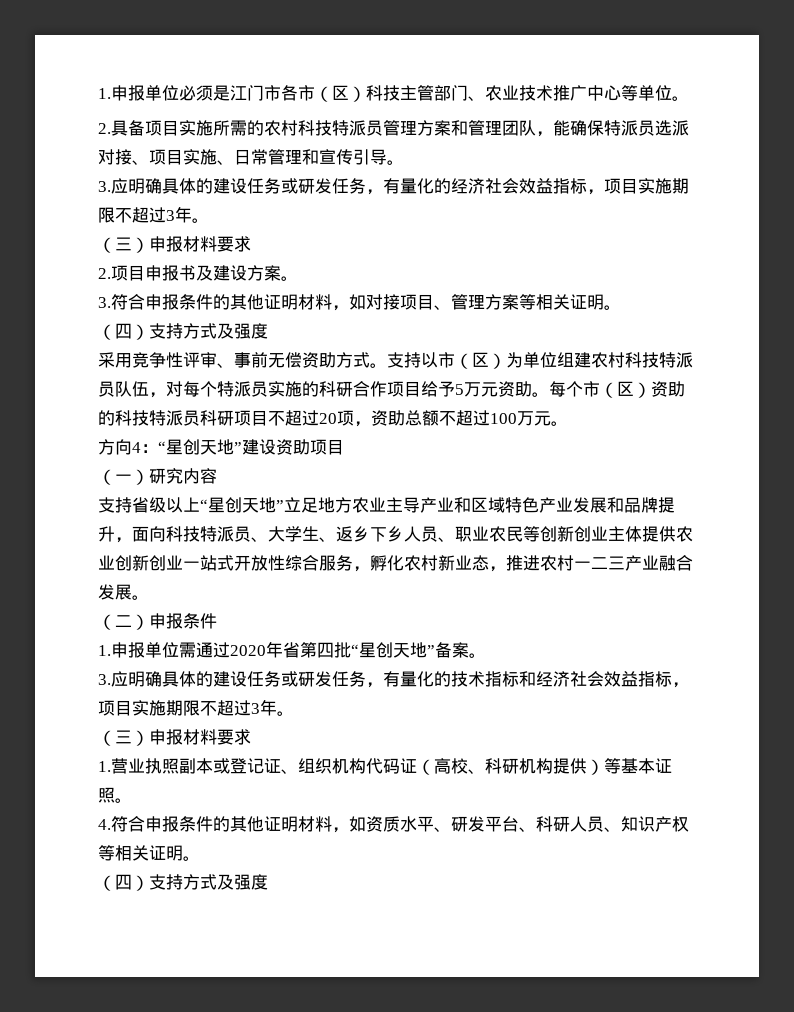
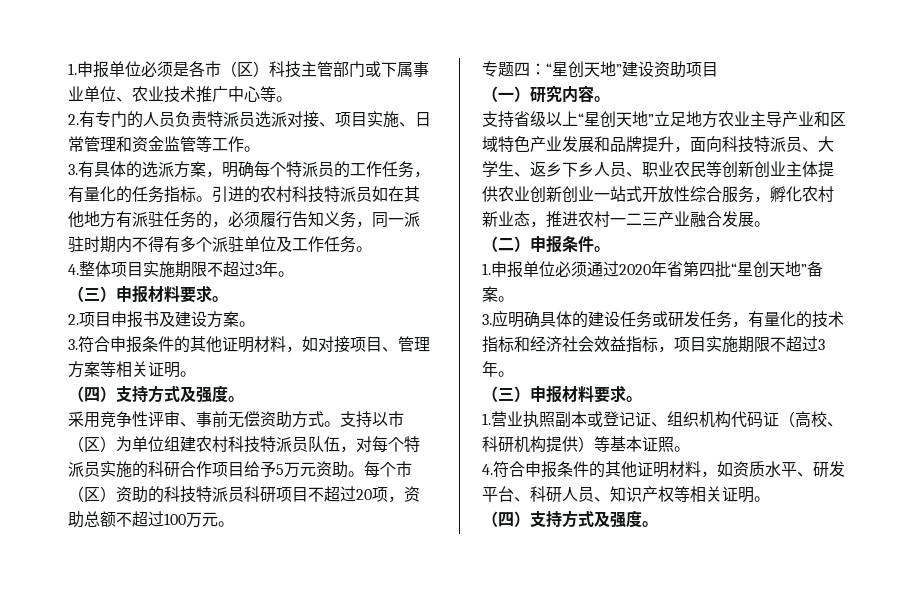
[230,85,281,101] 江门市 -> (189, 69) none
(468, 93) none -> [365,61,429,77] [68,86,116,102] 或下属事业单位
[638,85,689,101] [98,120,604,137] 单位。 // 2.具备项目实施所需的农村科技特派员管理方案和管理团队，能确保 -> [276,96,292,102] [68,111,207,128] 。 // 2.有专门的人员负责
[319,149,404,165] [98,178,604,195] 宣传引导。 // 3.应明确具体的建设任务或研发任务，有量化的经济社会效益指标， -> [132,136,260,152] [68,161,430,178] [68,186,420,203] [68,211,420,228] [68,236,372,253] [68,261,111,277] 资金监管等工作。 // 3.有具体的选派方案，明确每个特派员的工作任务，有量化的任务指标。引进的农村科技特派员如在其他地方有派驻任务的，必须履行告知义务，同一派驻时期内不得有多个派驻单位及工作任务。 // 4.整体
(251, 244) none -> [212,296,228,302] 。
(268, 331) none -> [228,396,244,402] 。
[98,439,141,455] 方向4 -> [482,61,530,77] 专题四
(217, 476) none -> [594,96,610,102] 。
[98,642,196,658] // 1.申报单位需 -> [594,246,610,252] [482,261,587,278] 。 // 1.申报单位必须
(251, 737) none -> [626,396,642,402] 。
(268, 882) none -> [642,521,658,527] 。

